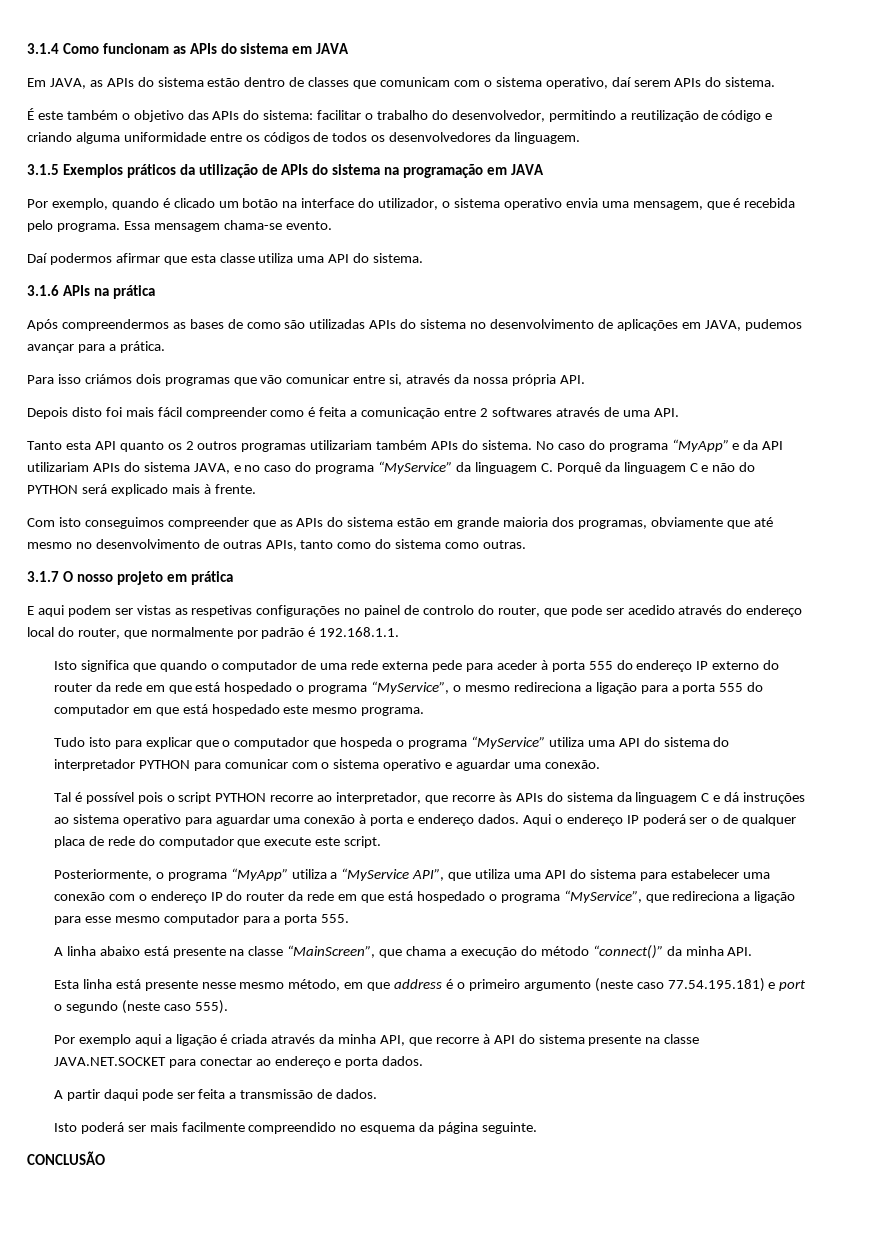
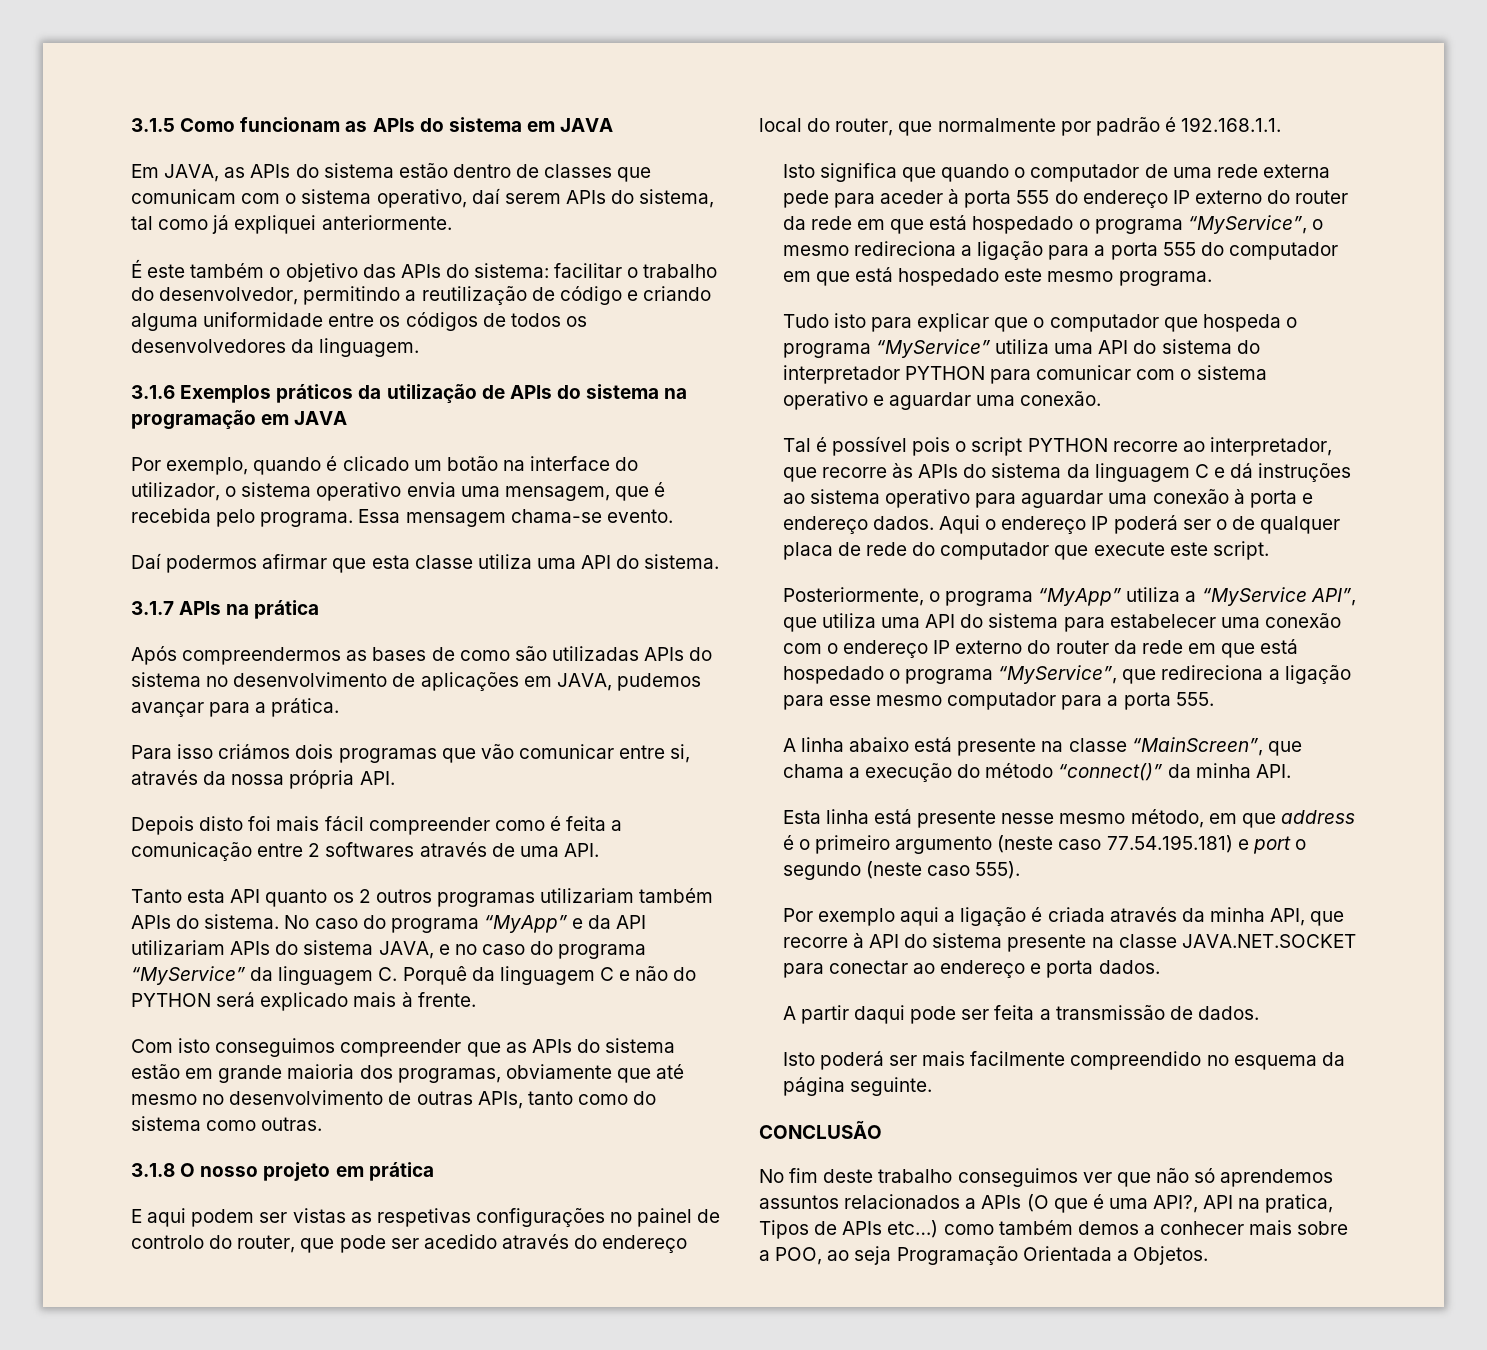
[27,43,59,54] 3.1.4 -> [131,118,175,132] 3.1.5
[725,77,776,87] sistema. -> [639,189,715,208] [131,215,452,234] sistema, tal como já expliquei anteriormente.
[27,164,59,175] 3.1.5 -> [131,385,175,399] 3.1.6
[27,285,59,296] 3.1.6 -> [131,601,174,615] 3.1.7
[27,571,59,582] 3.1.7 -> [131,1163,175,1177] 3.1.8
(223, 896) none -> [955,640,1023,654] externo
(105, 1158) none -> [759,1168,1334,1187] [759,1194,1334,1213] [759,1220,1349,1239] [759,1246,1208,1265] // No fim deste trabalho conseguimos ver que não só aprendemos assuntos relacionados a APIs (O que é uma API?, API na pratica, Tipos de APIs etc…) como também demos a conhecer mais sobre a POO, ao seja Programação Orientada a Objetos.

